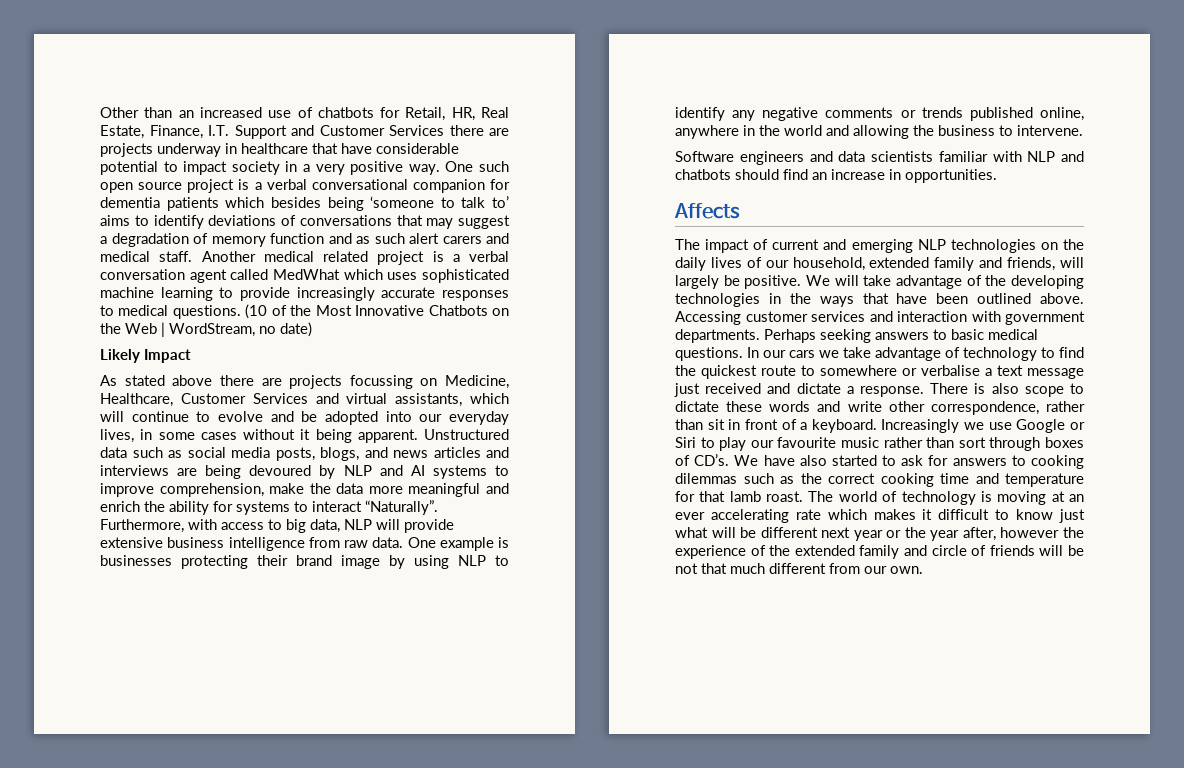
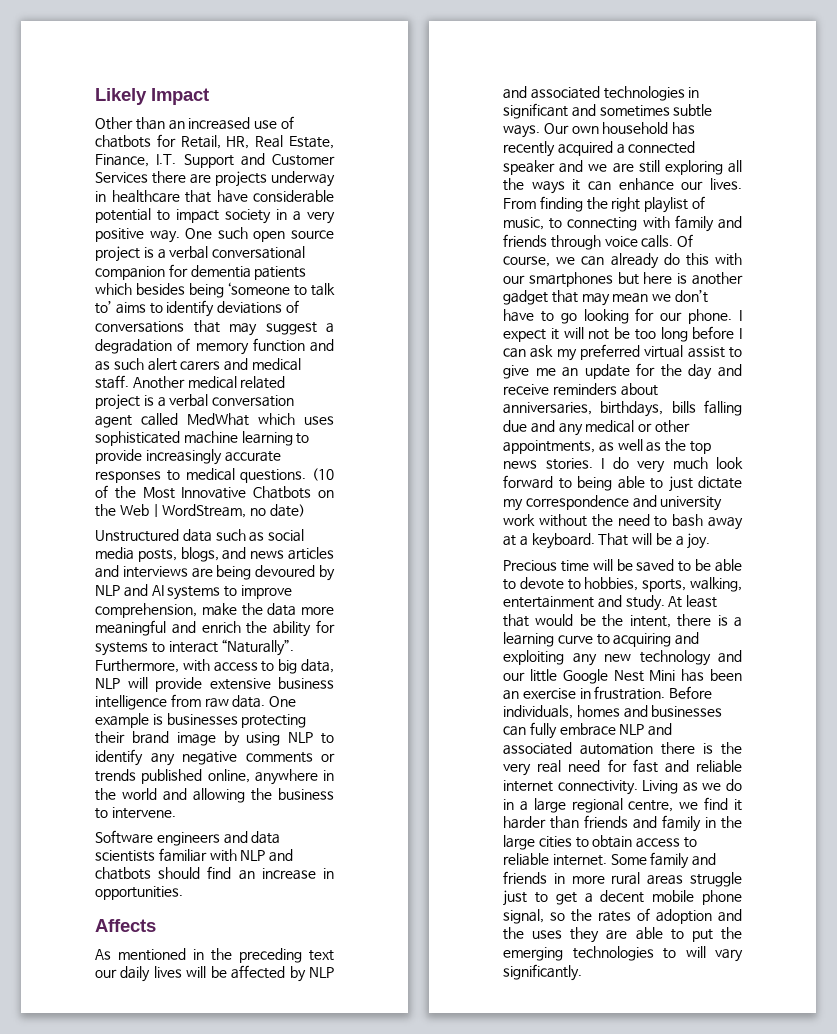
(100, 112) none -> [95,88,209,105] Likely Impact //
[100,349,191,363] [100,375,509,389] [100,393,509,407] [100,411,510,425] [100,429,418,443] Likely Impact // As stated above there are projects focussing on Medicine, Healthcare, Customer Services and virtual assistants, which will continue to evolve and be adopted into our everyday lives, in some cases without it being apparent. -> (305, 510) none
[675,239,1084,253] [675,257,1084,271] [675,275,1084,289] [675,293,1084,307] [675,311,1085,325] [675,329,1038,343] [675,347,1084,361] [675,365,1084,379] [674,383,1084,397] [675,401,1085,415] [675,419,1085,433] [675,437,1084,451] [675,454,1084,469] [675,473,1084,487] [675,491,1084,505] [675,509,1085,523] [675,527,1084,541] [675,545,1084,559] [675,563,923,574] The impact of current and emerging NLP technologies on the daily lives of our household, extended family and friends, will largely be positive. We will take advantage of the developing technologies in the ways that have been outlined above. Accessing customer services and interaction with government departments. Perhaps seeking answers to basic medical questions. In our cars we take advantage of technology to find the quickest route to somewhere or verbalise a text message just received and dictate a response. There is also scope to dictate these words and write other correspondence, rather than sit in front of a keyboard. Increasingly we use Google or Siri to play our favourite music rather than sort through boxes of CD’s. We have also started to ask for answers to cooking dilemmas such as the correct cooking time and temperature for that lamb roast. The world of technology is moving at an ever accelerating rate which makes it difficult to know just what will be different next year or the year after, however the experience of the extended family and circle of friends will be not that much different from our own. -> [95,948,334,963] [95,965,334,982] [503,86,700,101] [503,103,713,119] [503,122,696,138] [503,141,696,157] [503,160,742,175] [503,178,742,194] [503,196,705,213] [503,215,742,232] [503,234,694,250] [503,253,742,269] [503,272,743,287] [503,289,708,306] [503,308,742,324] [503,326,742,342] [503,344,742,361] [503,363,742,380] [503,383,658,396] [503,400,742,417] [503,420,690,436] [503,439,711,454] [503,457,743,473] [503,475,742,492] [503,495,723,511] [503,514,743,530] [503,533,711,549] [503,559,742,572] [503,577,742,592] [503,595,718,611] [503,614,742,628] [503,632,700,647] [503,650,742,666] [503,669,742,684] [503,686,713,700] [503,705,723,719] [503,722,673,739] [503,742,742,755] [503,759,742,776] [503,779,742,795] [503,797,742,813] [503,815,742,832] [503,835,697,850] [503,852,717,869] [503,871,742,887] [503,890,742,906] [503,908,742,924] [503,927,742,943] [503,946,743,962] [503,964,582,981] As mentioned in the preceding text our daily lives will be affected by NLP and associated technologies in significant and sometimes subtle ways. Our own household has recently acquired a connected speaker and we are still exploring all the ways it can enhance our lives. From finding the right playlist of music, to connecting with family and friends through voice calls. Of course, we can already do this with our smartphones but here is another gadget that may mean we don’t have to go looking for our phone. I expect it will not be too long before I can ask my preferred virtual assist to give me an update for the day and receive reminders about anniversaries, birthdays, bills falling due and any medical or other appointments, as well as the top news stories. I do very much look forward to being able to just dictate my correspondence and university work without the need to bash away at a keyboard. That will be a joy. // Precious time will be saved to be able to devote to hobbies, sports, walking, entertainment and study. At least that would be the intent, there is a learning curve to acquiring and exploiting any new technology and our little Google Nest Mini has been an exercise in frustration. Before individuals, homes and businesses can fully embrace NLP and associated automation there is the very real need for fast and reliable internet connectivity. Living as we do in a large regional centre, we find it harder than friends and family in the large cities to obtain access to reliable internet. Some family and friends in more rural areas struggle just to get a decent mobile phone signal, so the rates of adoption and the uses they are able to put the emerging technologies to will vary significantly.

